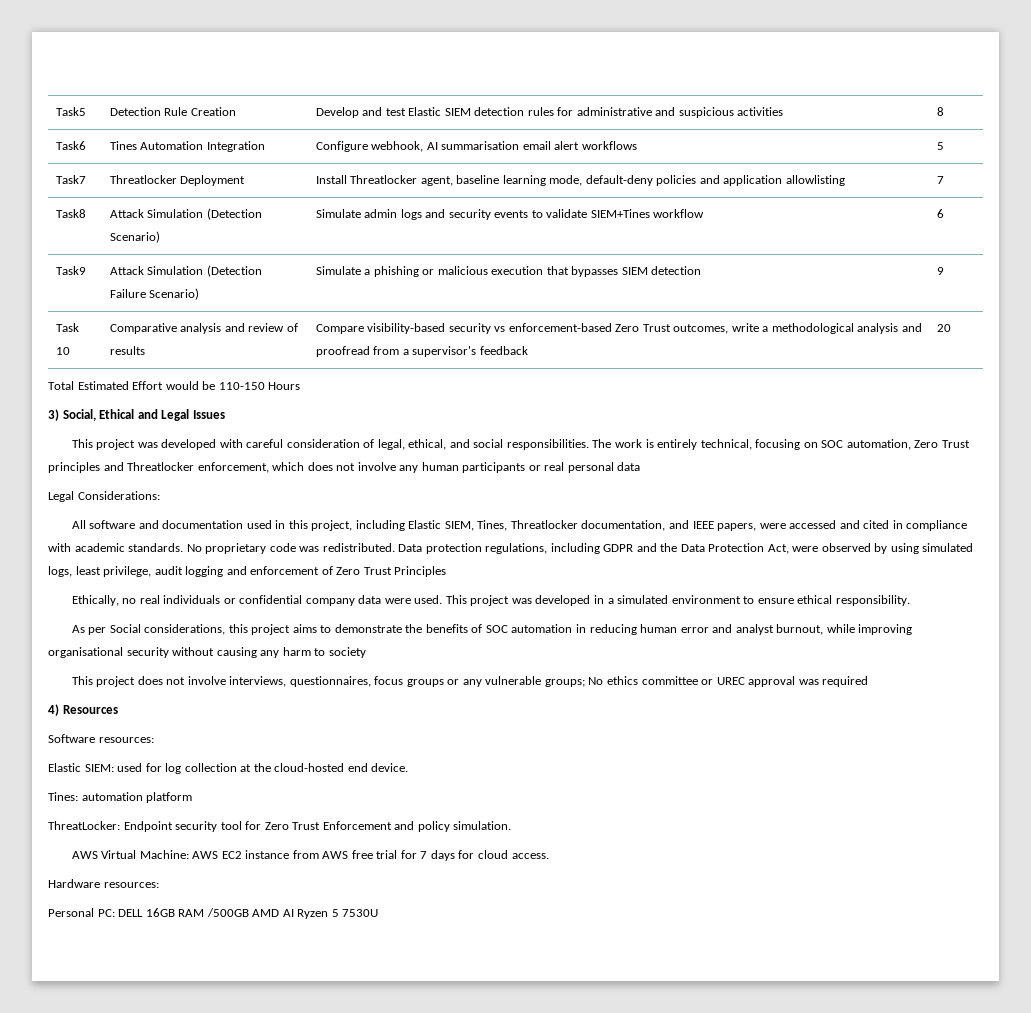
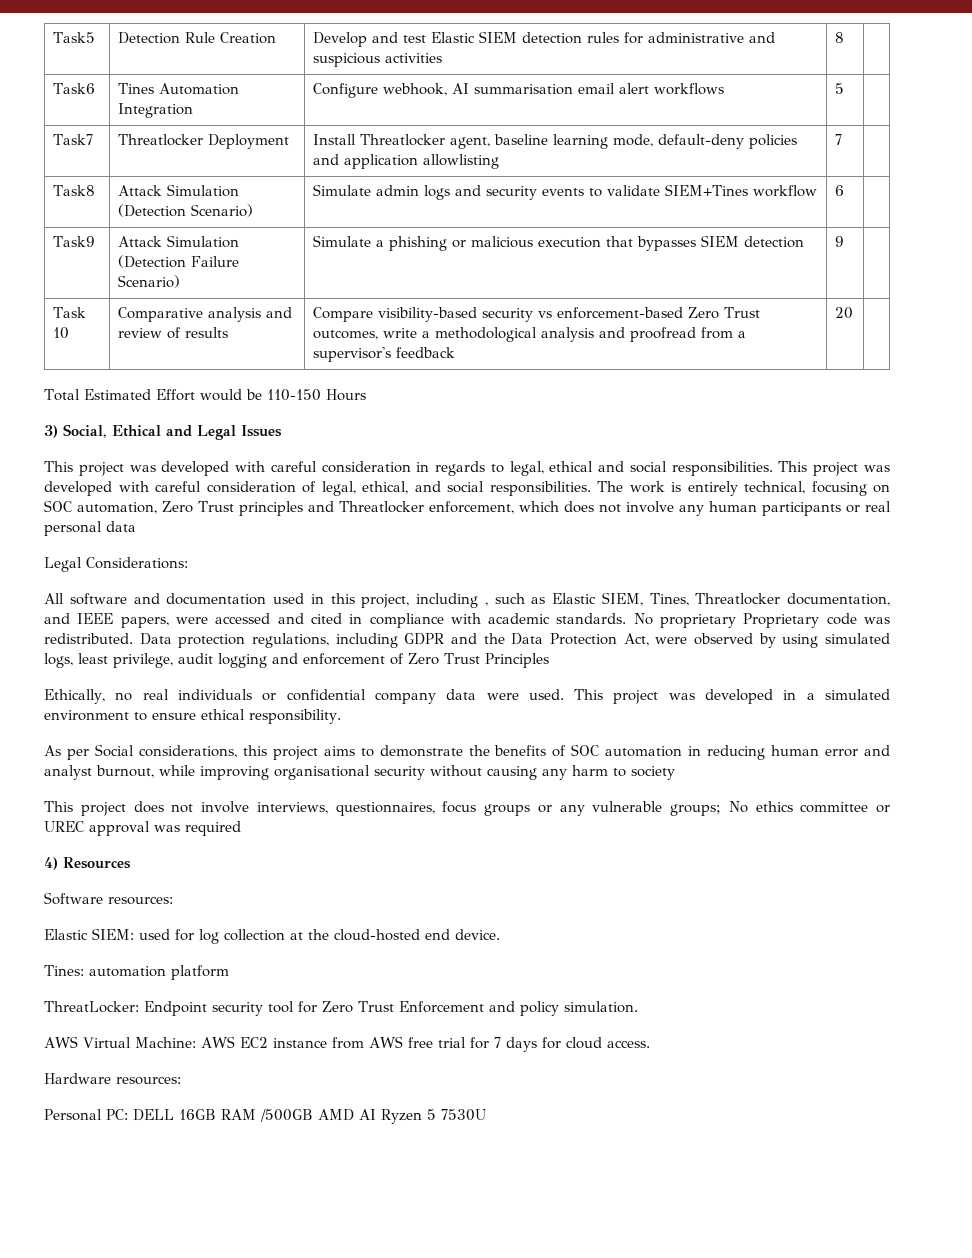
(360, 443) none -> [416,461,890,476] [44,481,296,496] in regards to legal, ethical and social responsibilities. This project was developed with careful consideration
(405, 525) none -> [484,593,546,606] , such as
(267, 548) none -> [743,613,820,628] Proprietary

